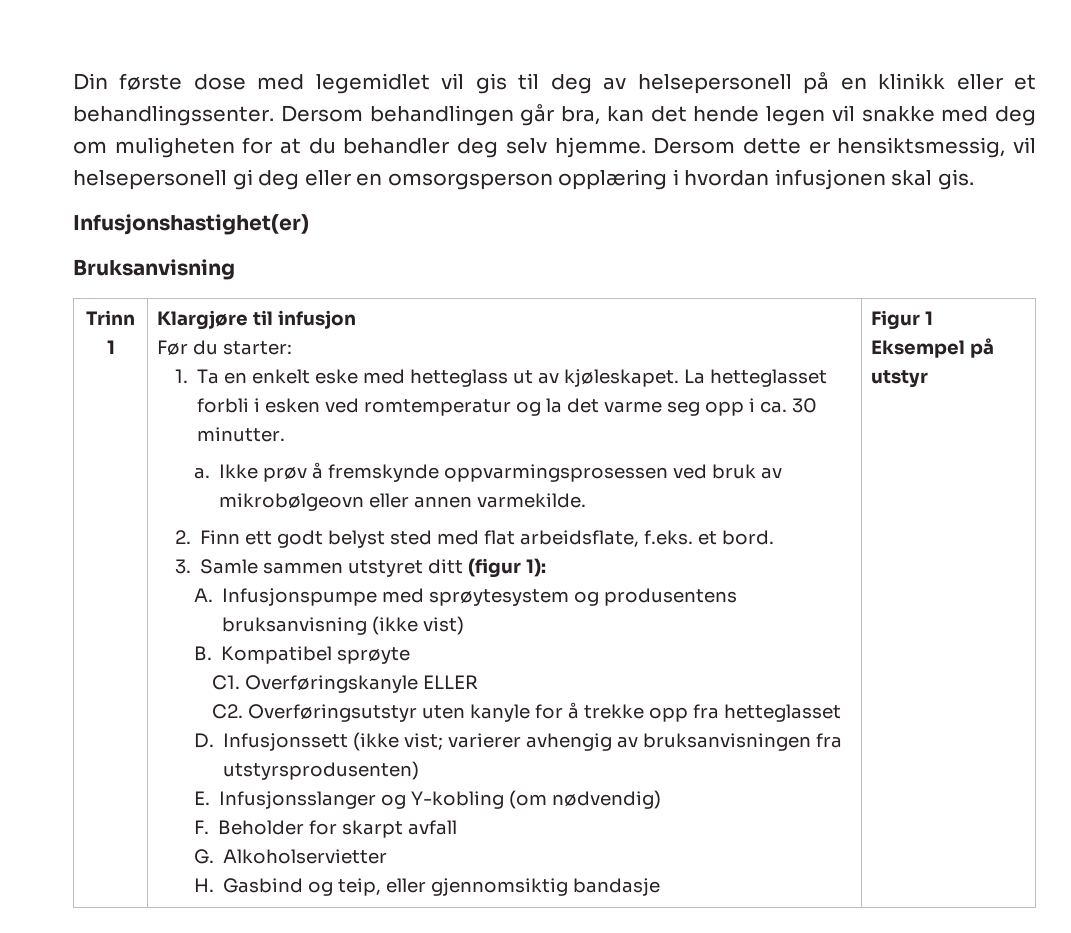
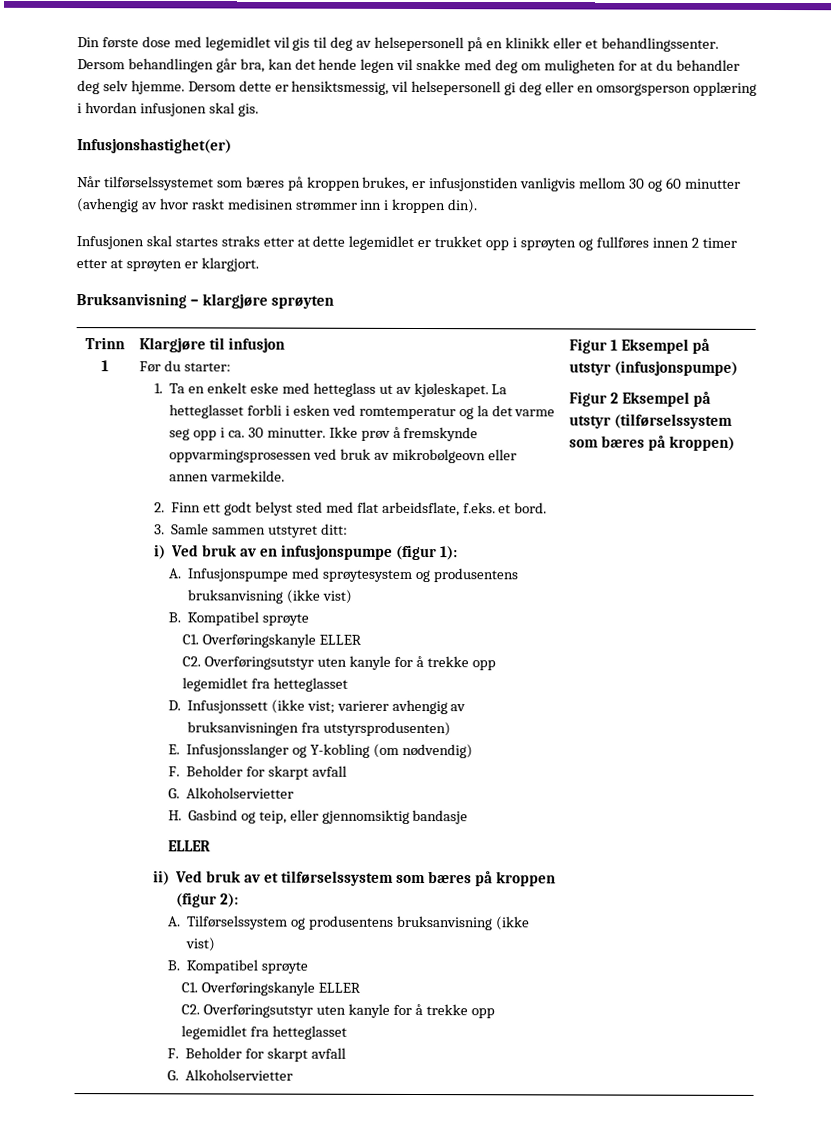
[73,259,235,280] Bruksanvisning -> [77,176,741,192] [76,198,479,214] [76,235,737,251] [76,257,259,272] [76,293,334,309] Når tilførselssystemet som bæres på kroppen brukes, er infusjonstiden vanligvis mellom 30 og 60 minutter (avhengig av hvor raskt medisinen strømmer inn i kroppen din). // Infusjonen skal startes straks etter at dette legemidlet er trukket opp i sprøyten og fullføres innen 2 timer etter at sprøyten er klargjort. // Bruksanvisning – klargjøre sprøyten
[193,468,210,479] // a. -> (326, 432) none
[428,559,464,574] ditt -> [320,523,348,535] [153,544,393,560] ditt: // i) Ved bruk av en infusjonspumpe
(688, 714) none -> [182,677,249,692] legemidlet
(660, 887) none -> [167,840,211,852] [152,870,556,887] [176,892,240,908] [166,915,530,931] [184,937,215,952] [166,959,308,974] [181,981,362,996] [181,1003,495,1019] [181,1025,348,1040] [166,1047,346,1062] [166,1069,293,1081] // ELLER // ii) Ved bruk av et tilførselssystem som bæres på kroppen (figur 2): // A. Tilførselssystem og produsentens bruksanvisning (ikke vist) // B. Kompatibel sprøyte // C1. Overføringskanyle ELLER // C2. Overføringsutstyr uten kanyle for å trekke opp legemidlet fra hetteglasset // F. Beholder for skarpt avfall // G. Alkoholservietter
(928, 379) none -> [614,360,739,376] [569,391,711,407] [569,413,734,429] [569,435,735,451] (infusjonspumpe) // Figur 2 Eksempel på utstyr (tilførselssystem som bæres på kroppen)

